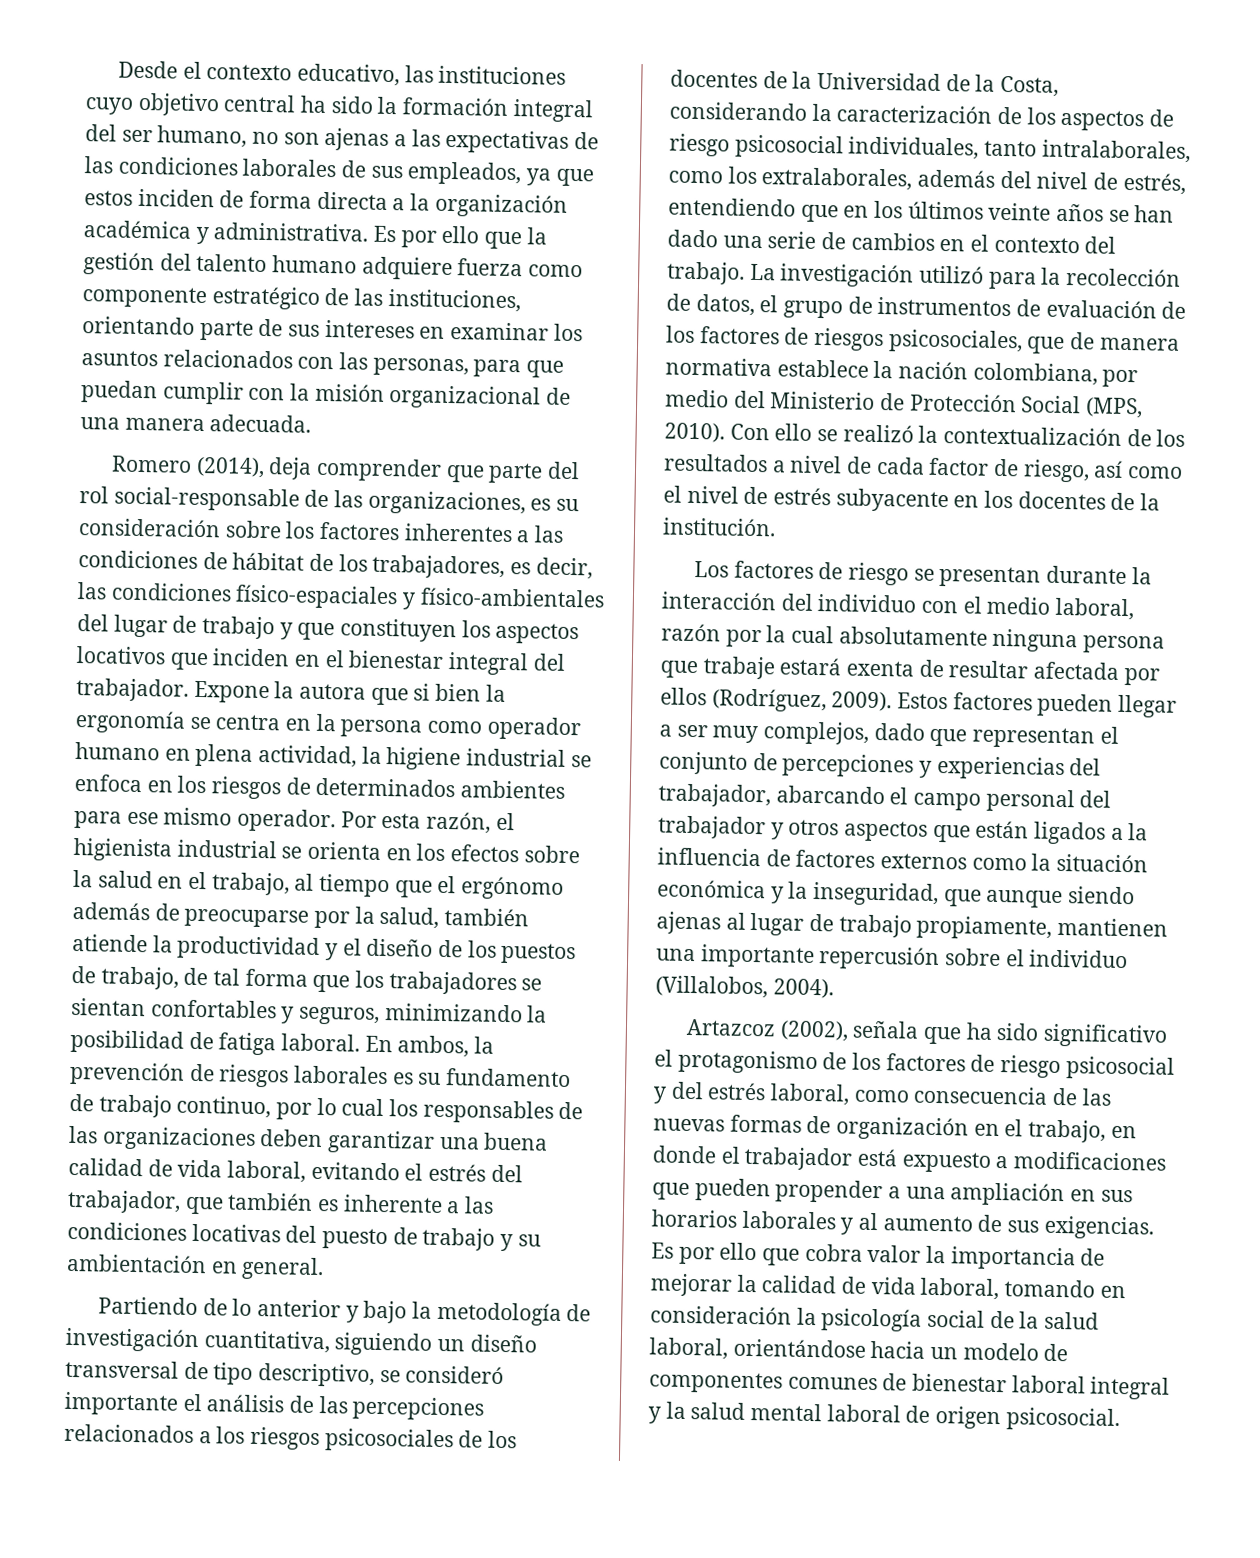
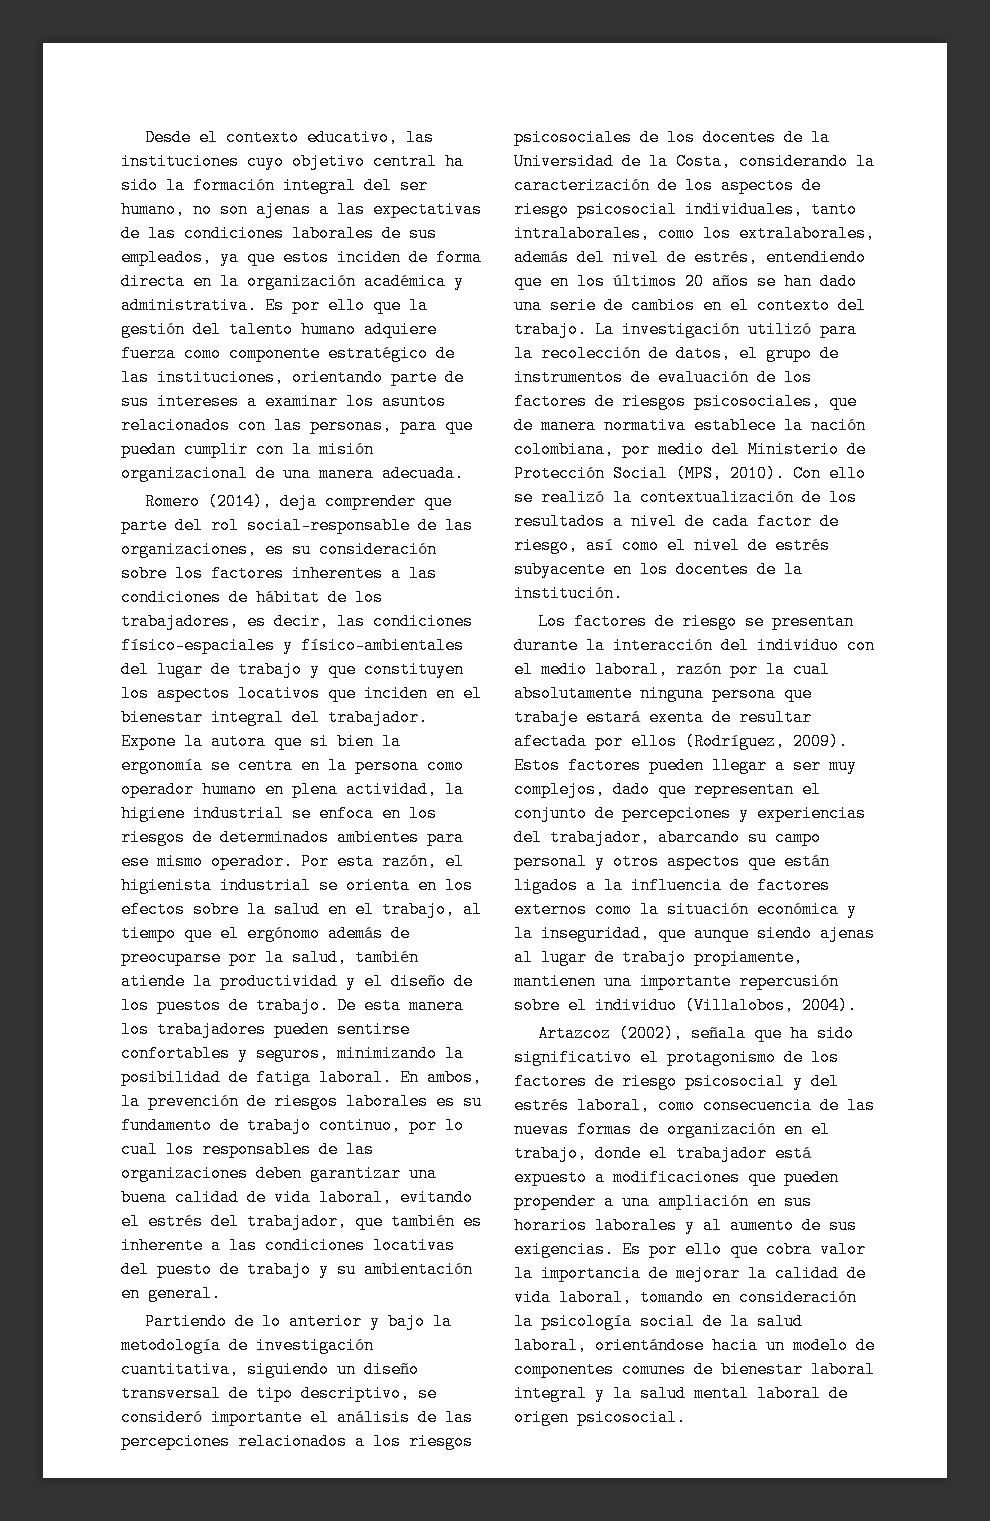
[392,198,406,211] a -> [193,273,212,290] en
[419,326,446,339] en -> [247,393,257,410] a
[100,966,543,996] [71,997,146,1017] trabajo, de tal forma que los trabajadores se sientan -> [256,997,464,1014] [121,1021,410,1038] trabajo. De esta manera los trabajadores pueden sentirse
[988,202,1052,221] veinte -> [685,273,704,290] 20
[889,787,909,805] el -> [748,829,767,846] su
[1079,790,1112,808] [658,815,766,840] del trabajador -> (587, 861) none
[1110,1125,1137,1139] en -> (587, 1153) none

